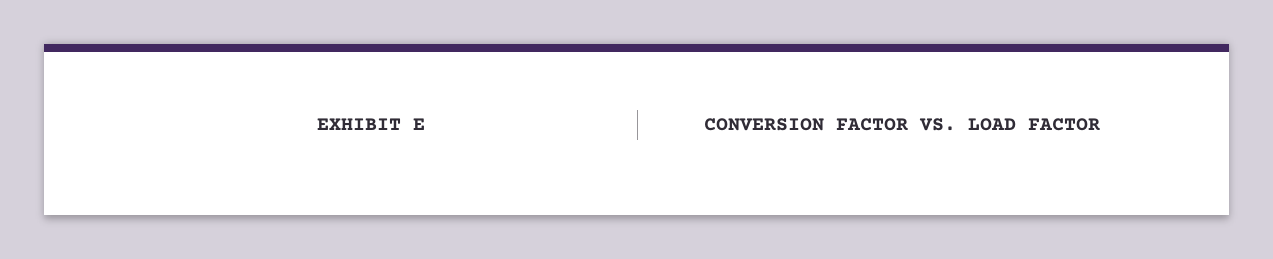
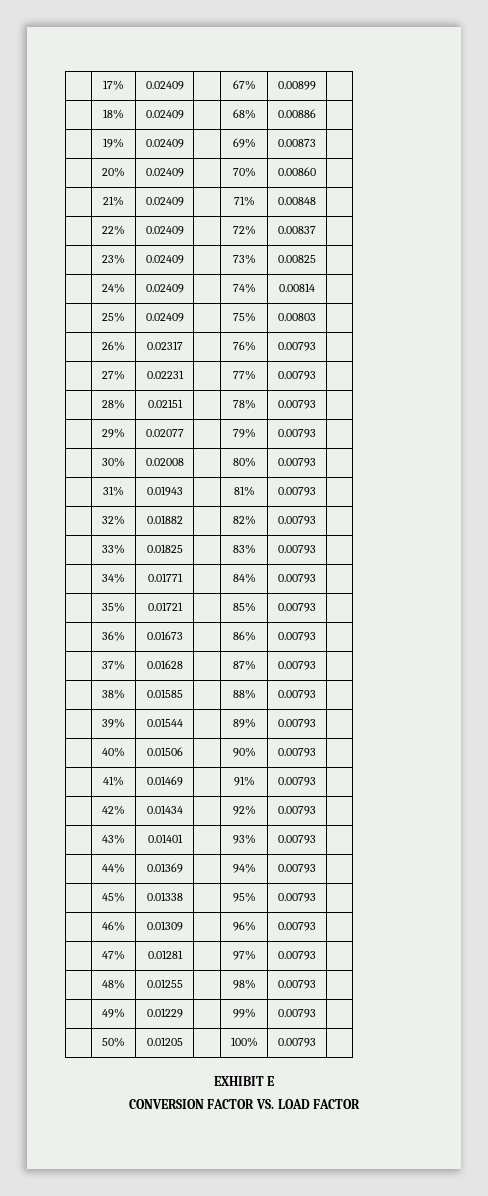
(317, 124) none -> [103,80,124,90] [145,81,184,90] [232,80,256,90] [278,81,316,90] [103,109,124,119] [145,110,184,119] [232,109,256,119] [278,109,316,118] [103,138,124,148] [145,139,184,148] [232,138,256,148] [278,139,316,147] [102,167,125,177] [145,168,184,177] [232,167,256,177] [278,167,316,176] [103,196,124,206] [145,197,184,206] [233,196,255,206] [278,197,316,205] [102,225,125,235] [145,226,184,235] [232,225,256,235] [278,226,316,234] [102,254,125,264] [145,255,184,264] [232,254,256,264] [278,255,316,263] [102,283,125,293] [145,284,184,293] [232,283,256,293] [279,283,315,292] [102,312,125,322] [145,313,184,322] [232,312,256,322] [278,313,316,321] [102,341,125,351] [146,341,183,350] [232,341,256,351] [278,342,316,351] [102,370,125,380] [146,370,184,379] [232,370,256,380] [278,371,316,380] [102,399,125,409] [147,399,183,408] [232,399,256,409] [278,400,316,409] [102,428,125,438] [145,429,184,437] [232,428,256,438] [278,429,316,438] [102,457,125,467] [145,458,184,466] [232,457,256,467] [278,458,316,467] [103,486,124,496] [146,486,183,496] [233,486,255,496] [278,487,316,496] [102,515,125,525] [146,515,183,524] [232,515,256,525] [278,516,316,525] [102,544,125,554] [146,544,183,553] [232,544,256,554] [278,545,316,554] [102,573,125,583] [147,573,183,582] [232,573,256,583] [278,574,316,583] [102,602,125,612] [147,602,183,611] [232,602,256,612] [278,603,316,612] [102,631,125,641] [146,631,183,640] [232,631,256,641] [278,632,316,641] [102,660,125,670] [146,660,183,669] [232,660,256,670] [278,661,316,670] [102,689,125,699] [146,689,183,698] [232,689,256,699] [278,690,316,699] [102,718,125,728] [146,718,183,727] [232,718,256,728] [278,719,316,728] [102,747,125,757] [146,747,183,756] [232,747,256,757] [278,748,316,757] [103,776,124,786] [146,776,183,786] [233,776,255,786] [278,777,316,786] [102,805,125,815] [146,805,183,814] [232,805,256,815] [278,806,316,815] [102,834,125,844] [147,834,183,843] [232,834,256,844] [278,835,316,844] [102,863,125,873] [146,863,183,873] [232,863,256,873] [278,864,316,873] [102,892,125,902] [146,892,183,901] [232,892,256,902] [278,893,316,902] [102,921,125,931] [146,921,183,931] [232,921,256,931] [278,922,316,931] [102,950,125,960] [147,950,183,959] [232,950,256,960] [278,951,316,960] [102,979,125,989] [146,979,183,988] [232,979,256,989] [278,980,316,989] [102,1008,125,1018] [146,1008,183,1018] [232,1008,256,1018] [278,1009,316,1018] [102,1037,125,1047] [146,1037,183,1046] [230,1037,258,1047] [278,1038,316,1047] | 17% | 0.02409 | | 67% | 0.00899 | // | 18% | 0.02409 | | 68% | 0.00886 | // | 19% | 0.02409 | | 69% | 0.00873 | // | 20% | 0.02409 | | 70% | 0.00860 | // | 21% | 0.02409 | | 71% | 0.00848 | // | 22% | 0.02409 | | 72% | 0.00837 | // | 23% | 0.02409 | | 73% | 0.00825 | // | 24% | 0.02409 | | 74% | 0.00814 | // | 25% | 0.02409 | | 75% | 0.00803 | // | 26% | 0.02317 | | 76% | 0.00793 | // | 27% | 0.02231 | | 77% | 0.00793 | // | 28% | 0.02151 | | 78% | 0.00793 | // | 29% | 0.02077 | | 79% | 0.00793 | // | 30% | 0.02008 | | 80% | 0.00793 | // | 31% | 0.01943 | | 81% | 0.00793 | // | 32% | 0.01882 | | 82% | 0.00793 | // | 33% | 0.01825 | | 83% | 0.00793 | // | 34% | 0.01771 | | 84% | 0.00793 | // | 35% | 0.01721 | | 85% | 0.00793 | // | 36% | 0.01673 | | 86% | 0.00793 | // | 37% | 0.01628 | | 87% | 0.00793 | // | 38% | 0.01585 | | 88% | 0.00793 | // | 39% | 0.01544 | | 89% | 0.00793 | // | 40% | 0.01506 | | 90% | 0.00793 | // | 41% | 0.01469 | | 91% | 0.00793 | // | 42% | 0.01434 | | 92% | 0.00793 | // | 43% | 0.01401 | | 93% | 0.00793 | // | 44% | 0.01369 | | 94% | 0.00793 | // | 45% | 0.01338 | | 95% | 0.00793 | // | 46% | 0.01309 | | 96% | 0.00793 | // | 47% | 0.01281 | | 97% | 0.00793 | // | 48% | 0.01255 | | 98% | 0.00793 | // | 49% | 0.01229 | | 99% | 0.00793 | // | 50% | 0.01205 | | 100% | 0.00793 | //

